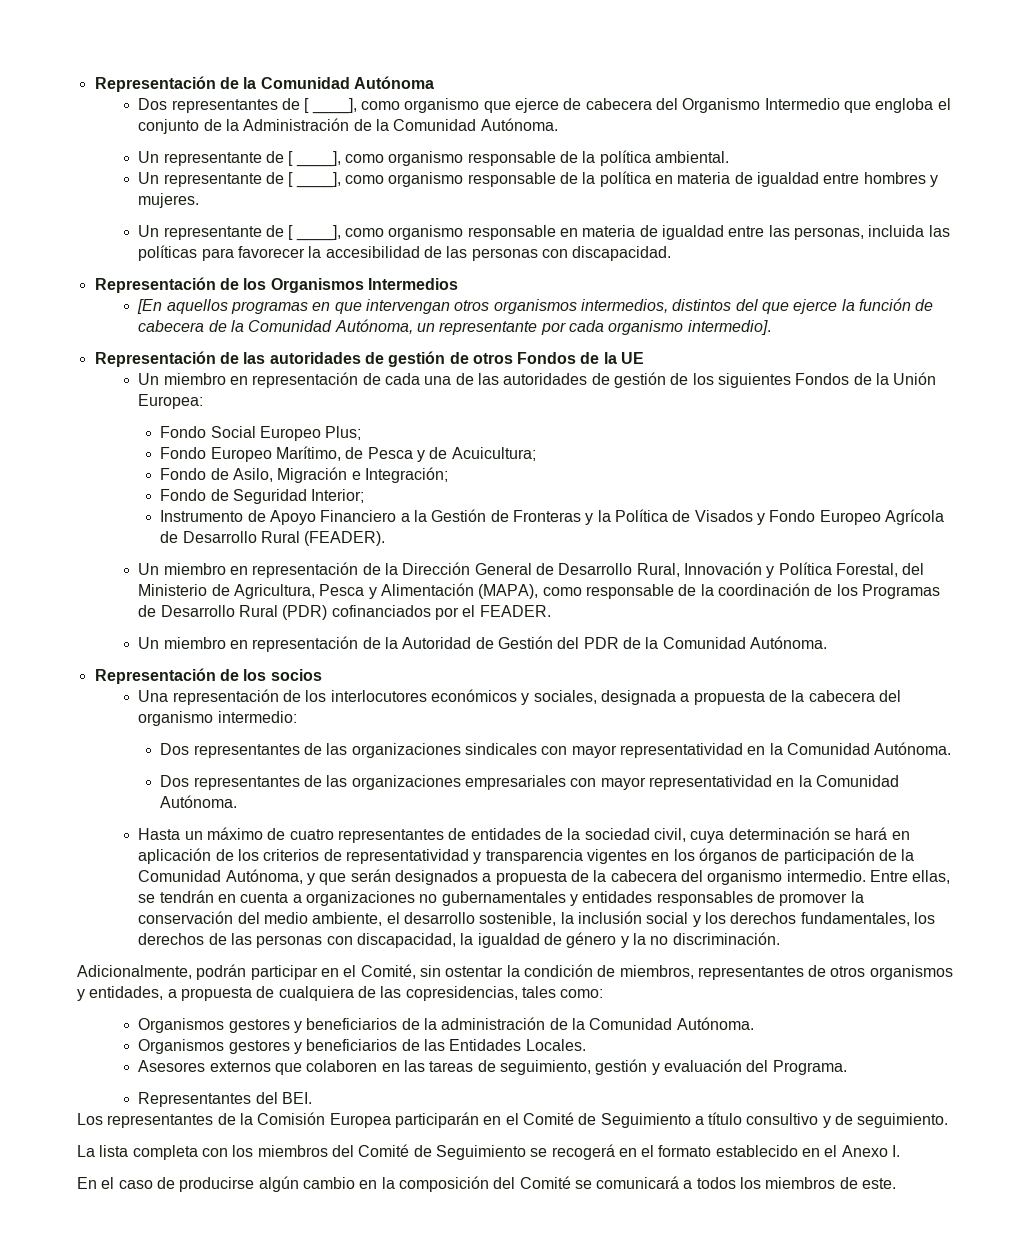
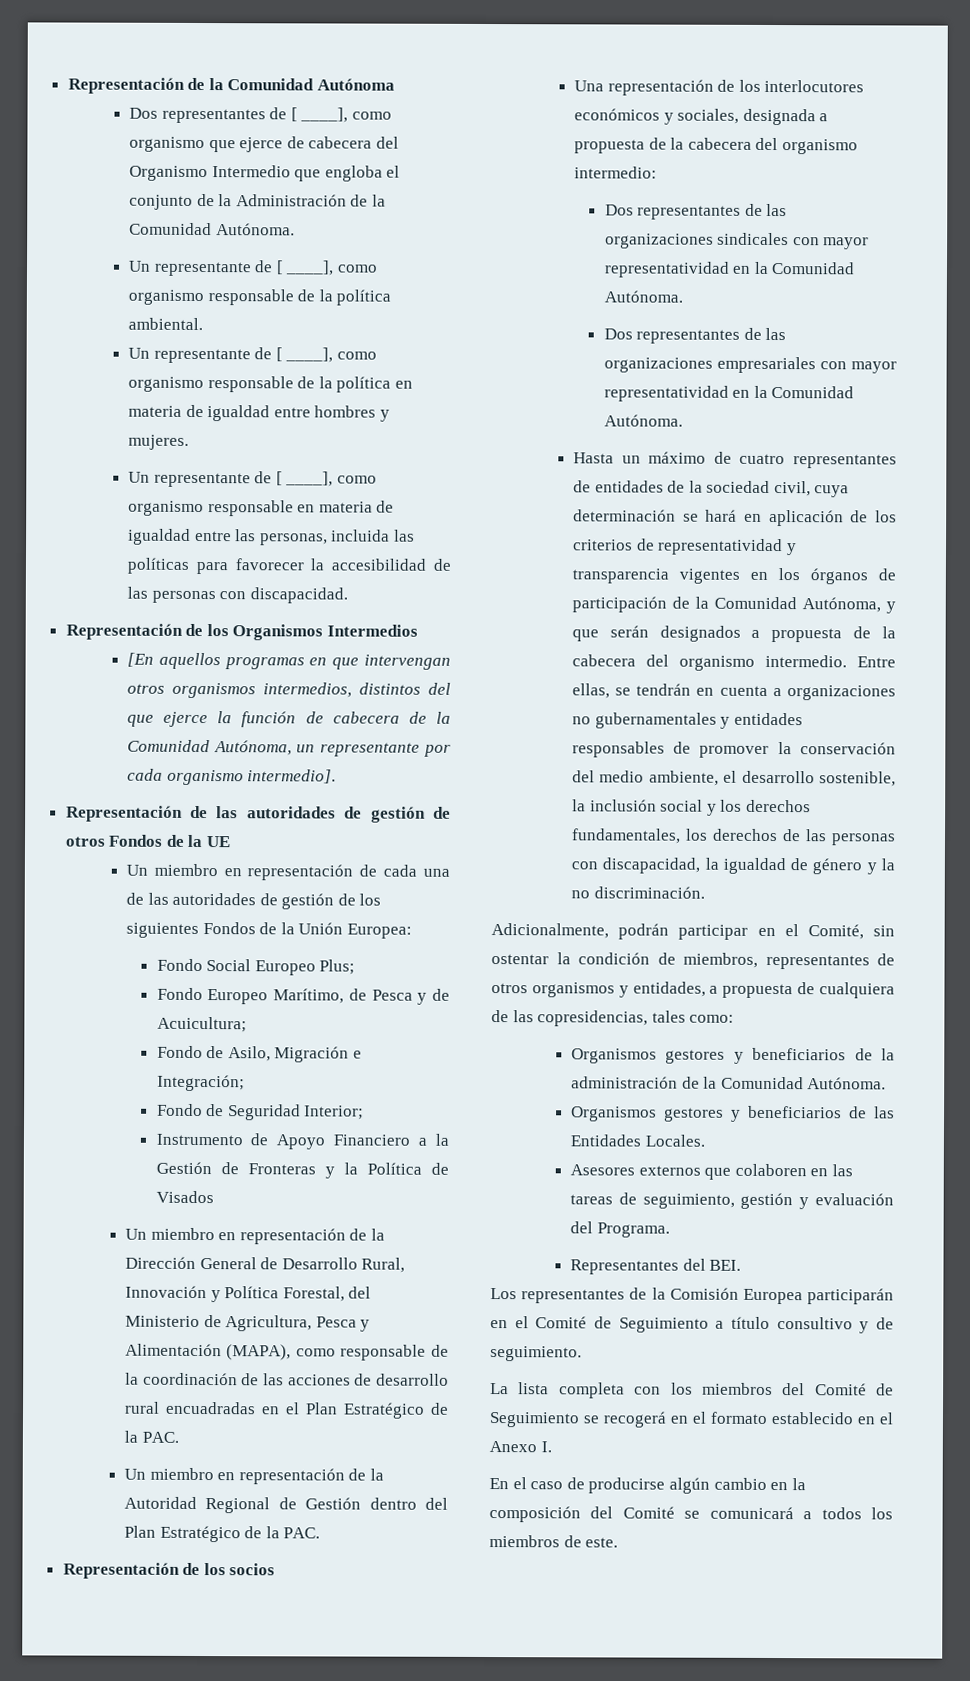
[756,509,944,525] [160,531,386,546] y Fondo Europeo Agrícola de Desarrollo Rural (FEADER). -> (214, 1197) none
[836,584,940,599] [138,605,551,620] los Programas de Desarrollo Rural (PDR) cofinanciados por el FEADER. -> [262,1373,449,1386] [123,1401,449,1419] [123,1430,179,1443] las acciones de desarrollo rural encuadradas en el Plan Estratégico de la PAC.
(472, 643) none -> [205,1497,271,1514] Regional
[557,636,827,649] del PDR de la Comunidad Autónoma. -> [369,1497,449,1510] [123,1525,321,1543] dentro del Plan Estratégico de la PAC.

